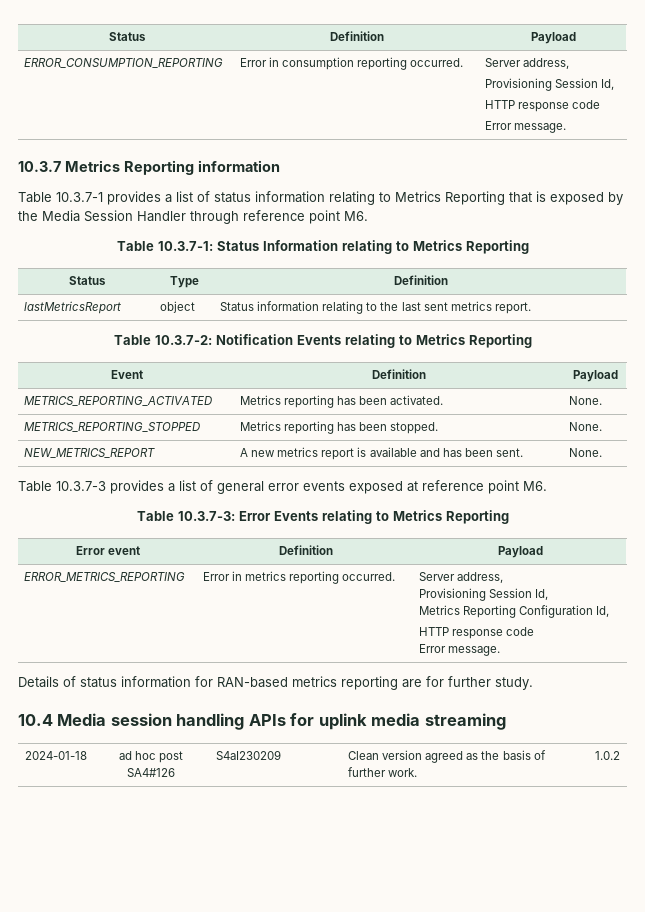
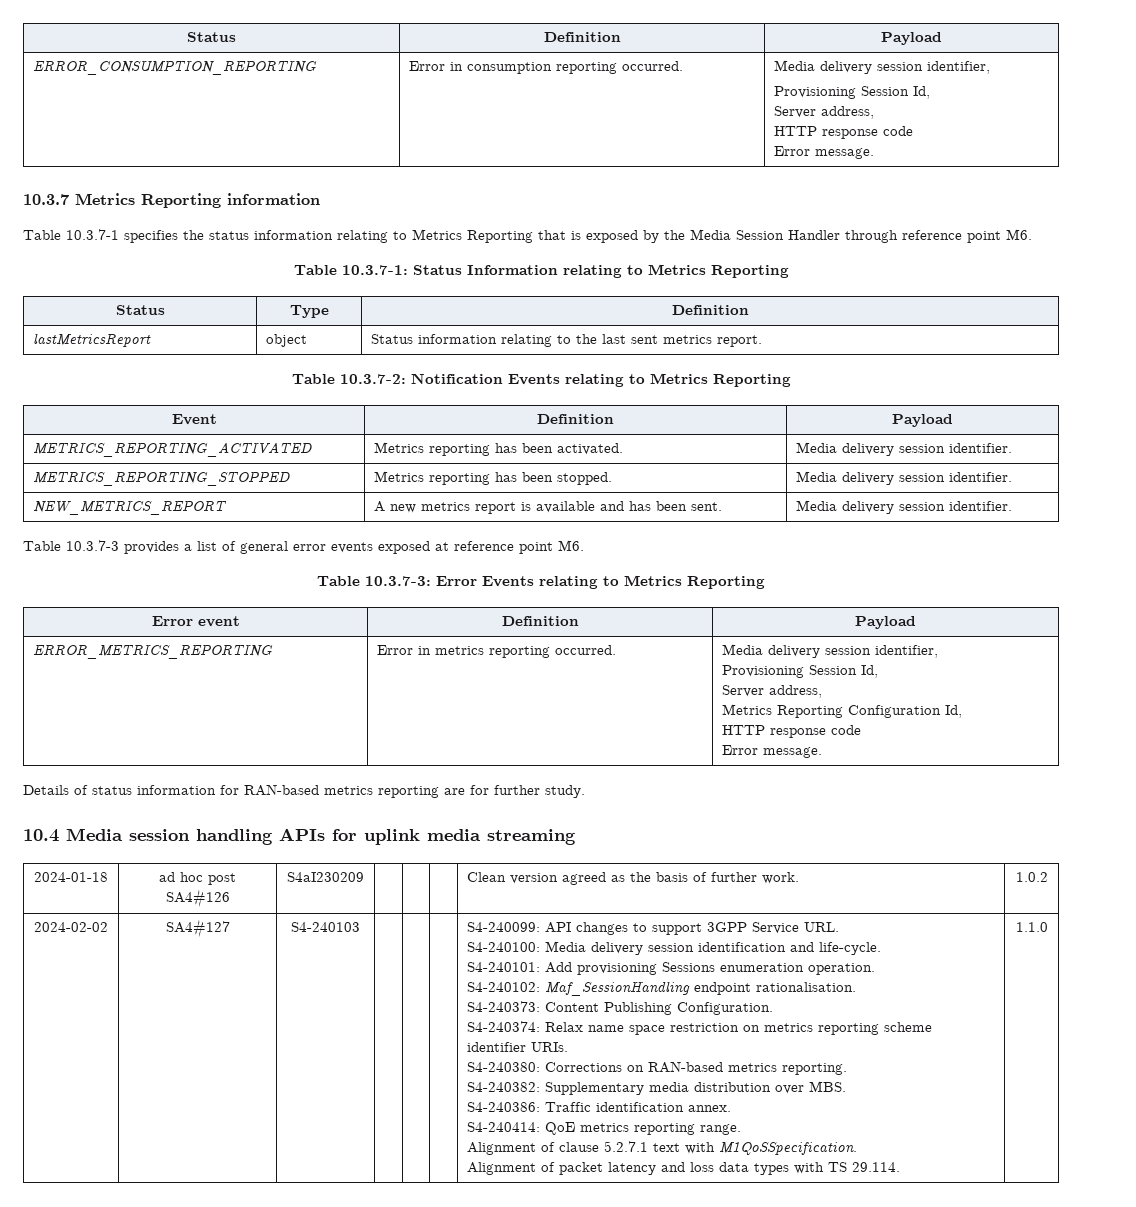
[484,58,570,69] [484,78,615,91] Server address, // Provisioning Session Id, -> [774,60,991,74] [774,86,931,99] [774,106,875,119] Media delivery session identifier, // Provisioning Session Id, // Server address,
[107,191,210,205] provides a list of -> [124,230,204,243] specifies the
[568,396,602,405] None. -> [796,442,1013,456] Media delivery session identifier.
[568,422,602,431] None. -> [796,471,1013,485] Media delivery session identifier.
[568,448,602,457] None. -> [796,500,1013,514] Media delivery session identifier.
[418,572,504,583] [418,588,549,601] Server address, // Provisioning Session Id, -> [722,644,939,658] [722,665,879,678] [722,685,823,698] Media delivery session identifier, // Provisioning Session Id, // Server address,
(620, 755) none -> [34,922,108,932] [165,919,230,938] [291,922,360,932] [467,922,840,935] [467,941,882,955] [467,962,876,975] [467,981,857,996] [467,1001,774,1015] [467,1021,933,1035] [467,1042,569,1052] [467,1061,848,1075] [467,1081,847,1095] [467,1102,732,1112] [467,1122,742,1135] [467,1141,858,1155] [467,1162,901,1175] [1015,922,1048,932] // 2024-02-02 | SA4#127 | S4-240103 | | | | S4-240099: API changes to support 3GPP Service URL. // S4-240100: Media delivery session identification and life-cycle. // S4-240101: Add provisioning Sessions enumeration operation. // S4-240102: Maf_SessionHandling endpoint rationalisation. // S4-240373: Content Publishing Configuration. // S4-240374: Relax name space restriction on metrics reporting scheme identifier URIs. // S4-240380: Corrections on RAN-based metrics reporting. // S4-240382: Supplementary media distribution over MBS. // S4-240386: Traffic identification annex. // S4-240414: QoE metrics reporting range. // Alignment of clause 5.2.7.1 text with M1QoSSpecification. // Alignment of packet latency and loss data types with TS 29.114. | 1.1.0

